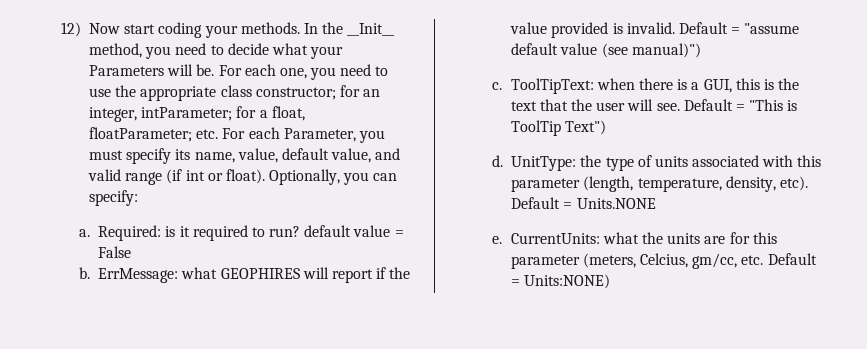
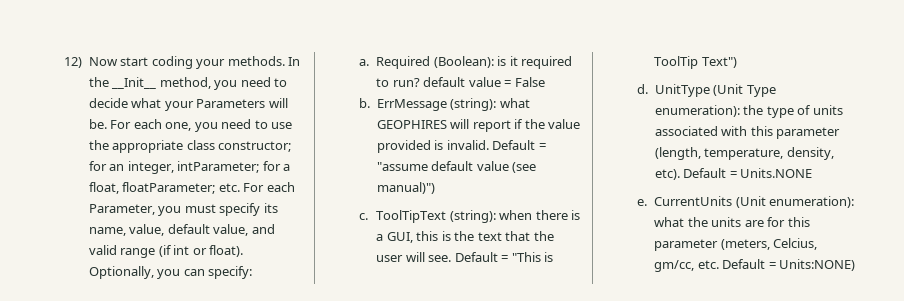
[98,225,162,241] Required: -> [376,56,494,69] Required (Boolean):
[98,268,179,283] ErrMessage: -> [376,98,497,111] ErrMessage (string):
[510,78,594,94] ToolTipText: -> [376,210,496,223] ToolTipText (string):
[511,156,577,171] UnitType: -> [654,84,776,97] [654,105,740,117] UnitType (Unit Type enumeration):
[510,233,600,244] CurrentUnits: -> [654,196,855,208] CurrentUnits (Unit enumeration):

